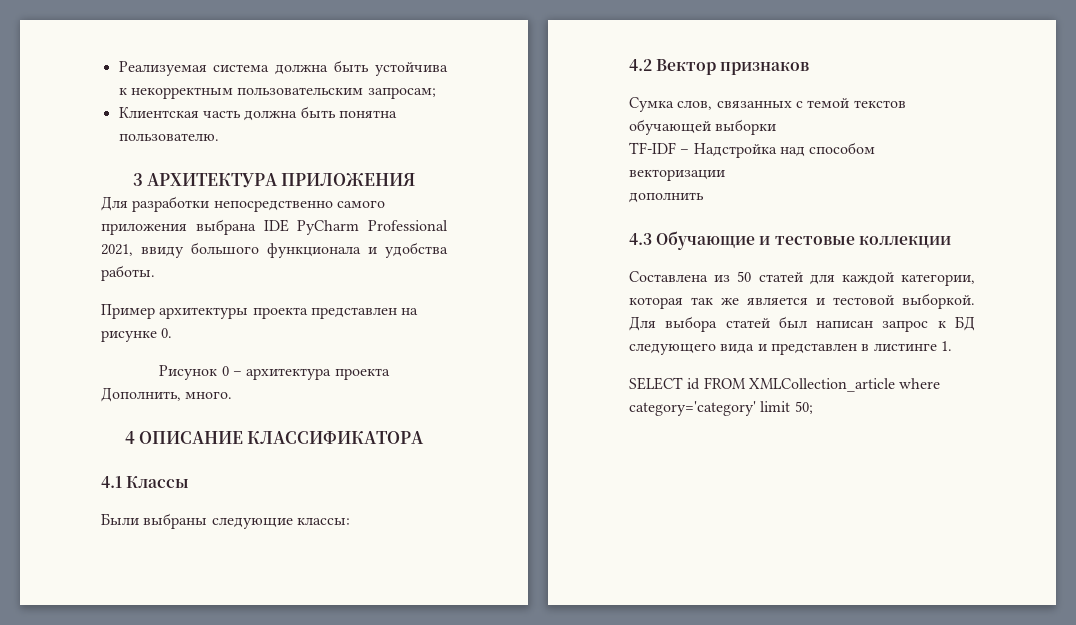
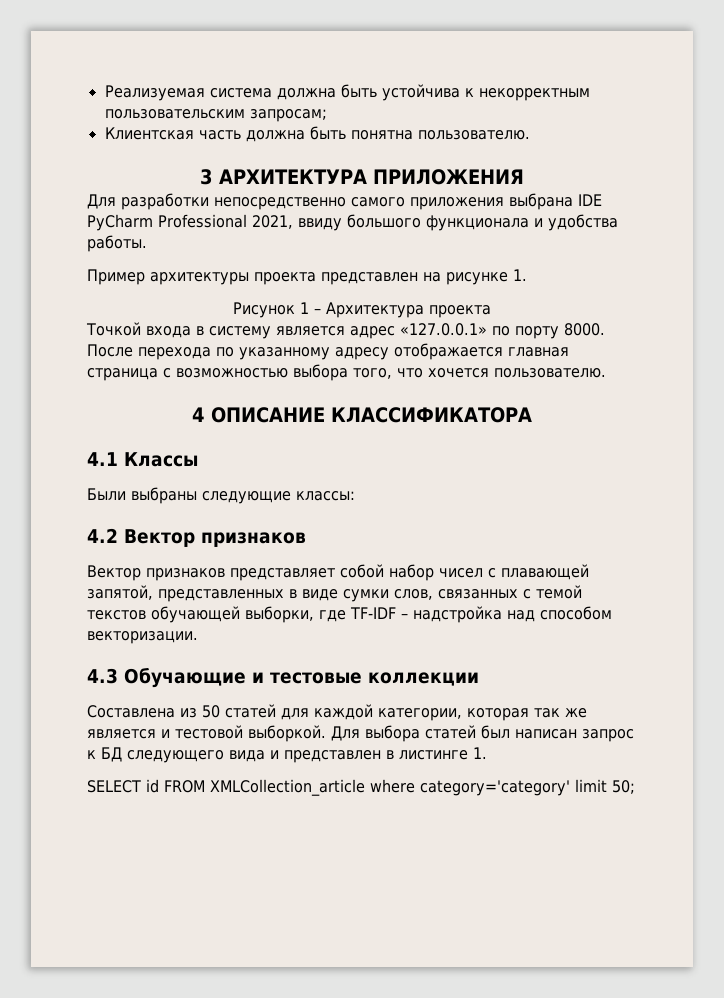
[161,328,173,338] 0. -> [513,269,527,281] 1.
[221,366,390,380] [101,387,233,402] 0 – архитектура проекта // Дополнить, много. -> [300,302,491,318] [86,322,605,339] [87,343,569,360] [87,364,606,381] 1 – Архитектура проекта // Точкой входа в систему является адрес «127.0.0.1» по порту 8000. После перехода по указанному адресу отображается главная страница с возможностью выбора того, что хочется пользователю.
[629,97,674,112] Сумка -> [87,564,589,581] [87,585,389,602] Вектор признаков представляет собой набор чисел с плавающей запятой, представленных в виде сумки
[715,119,777,135] выборки // -> [245,606,346,623] выборки, где
[693,143,777,158] Надстройка -> [413,606,502,623] надстройка
[629,169,725,181] [629,192,704,203] векторизации // дополнить -> [87,631,198,644] векторизации.

